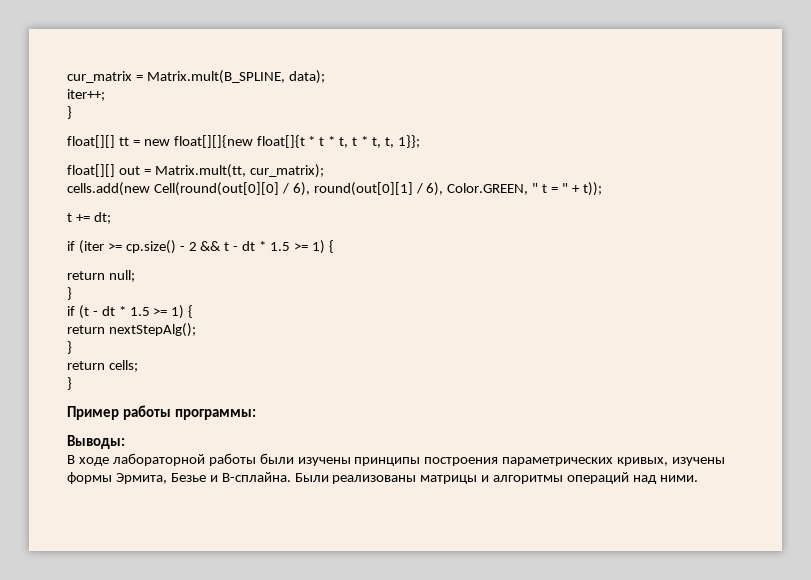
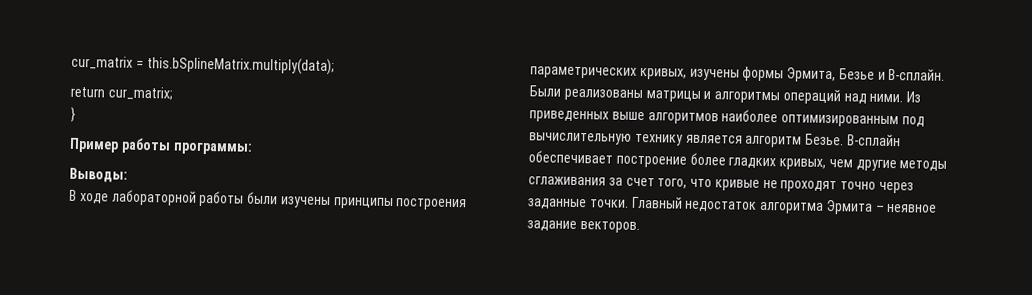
[146,70,325,84] [67,89,105,101] [67,106,72,119] [67,135,420,148] [67,164,324,178] [67,182,602,196] [67,212,111,224] [67,240,334,254] [67,270,135,282] [67,287,72,300] [67,305,194,319] [67,323,196,337] [67,341,72,354] [67,360,138,372] Matrix.mult(B_SPLINE, data); // iter++; // } // float[][] tt = new float[][]{new float[]{t * t * t, t * t, t, 1}}; // float[][] out = Matrix.mult(tt, cur_matrix); // cells.add(new Cell(round(out[0][0] / 6), round(out[0][1] / 6), Color.GREEN, " t = " + t)); // t += dt; // if (iter >= cp.size() - 2 && t - dt * 1.5 >= 1) { // return null; // } // if (t - dt * 1.5 >= 1) { // return nextStepAlg(); // } // return cells; -> [146,56,335,76] [70,86,173,101] this.bSplineMatrix.multiply(data); // return cur_matrix;
[221,472,291,482] B-сплайна. -> [888,67,946,81] B-сплайн.
(698, 478) none -> [906,91,922,103] [529,109,925,128] [529,132,901,148] [528,150,948,172] [528,176,915,194] [528,195,938,215] [527,220,640,233] Из приведенных выше алгоритмов наиболее оптимизированным под вычислительную технику является алгоритм Безье. B-сплайн обеспечивает построение более гладких кривых, чем другие методы сглаживания за счет того, что кривые не проходят точно через заданные точки. Главный недостаток алгоритма Эрмита – неявное задание векторов.

